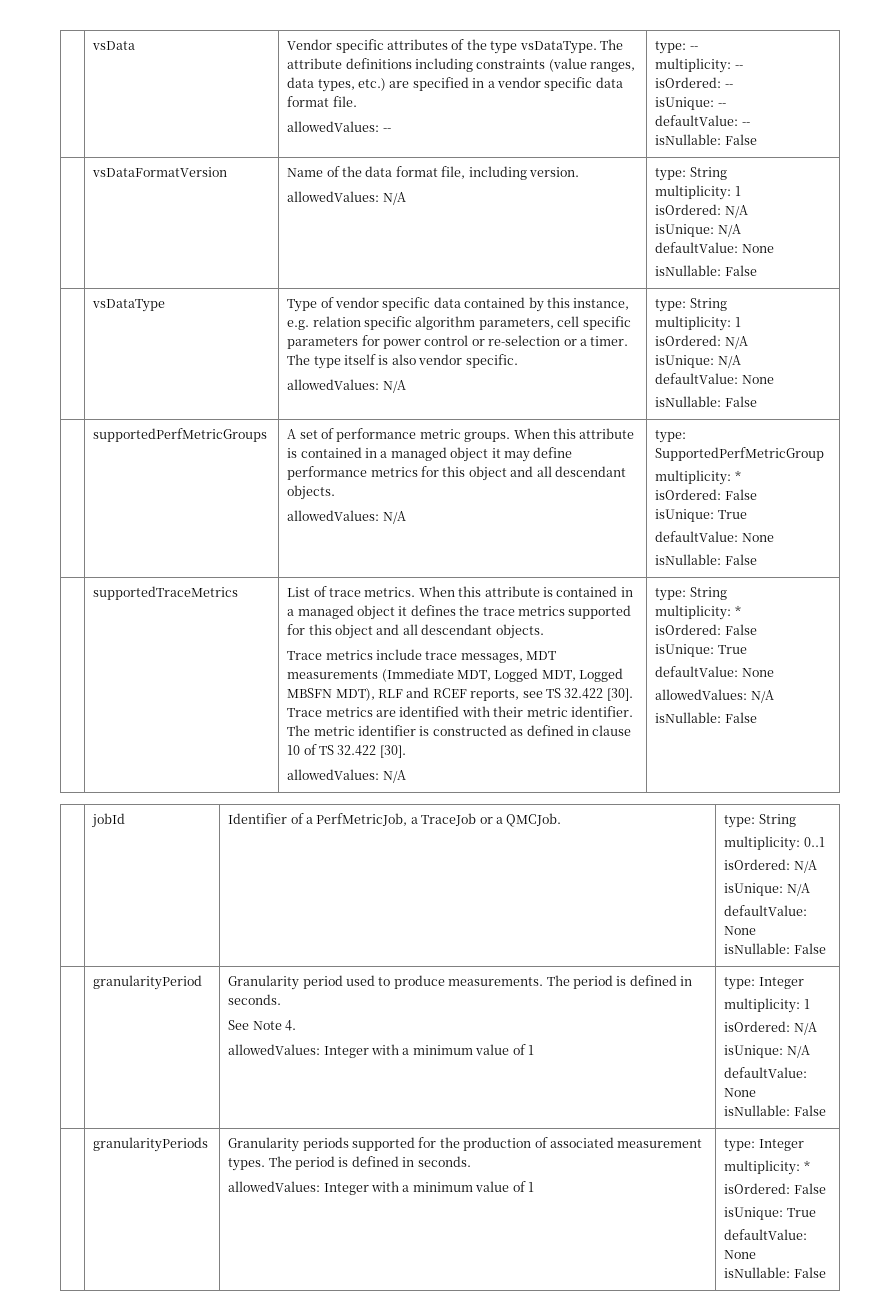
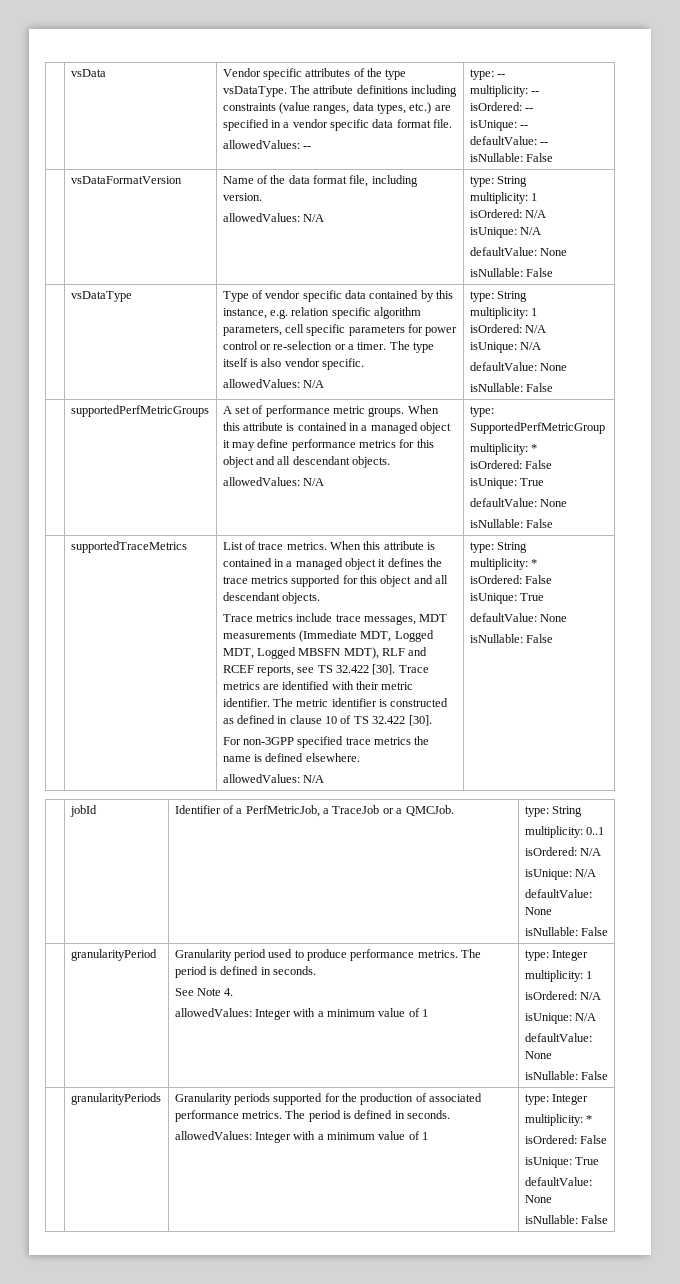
(406, 751) none -> [222,736,430,748] [222,753,360,762] // For non-3GPP specified trace metrics the name is defined elsewhere.
[655,689,774,703] // allowedValues: N/A -> (567, 618) none
[448,977,544,986] measurements. -> [350,949,458,961] performance metrics.
[617,1139,703,1148] [228,1158,266,1171] measurement types. -> [174,1110,282,1122] performance metrics.

